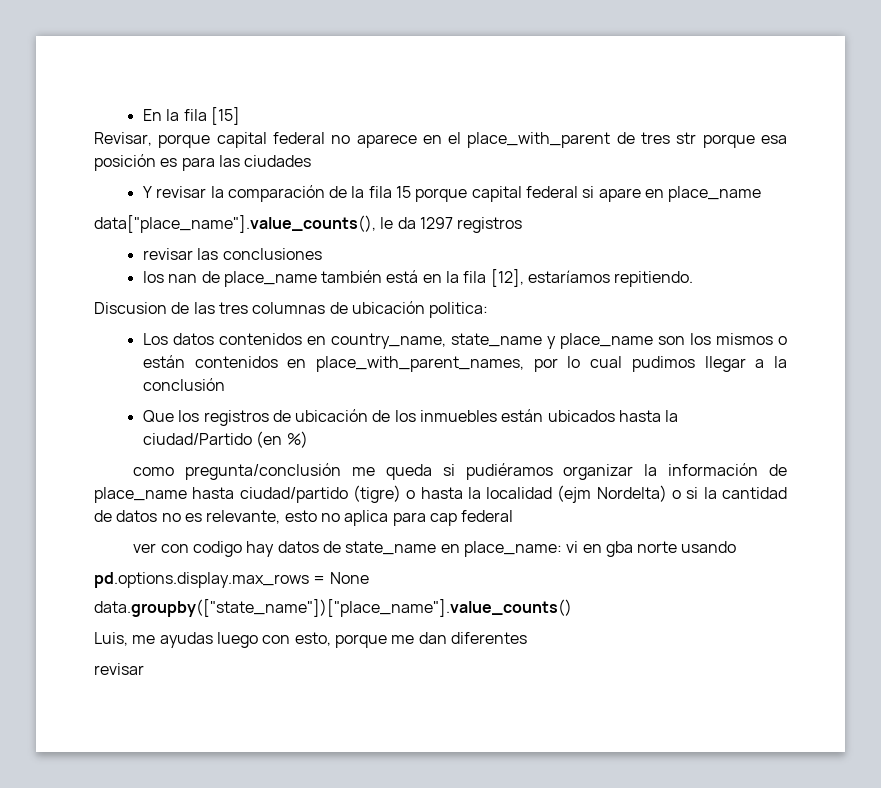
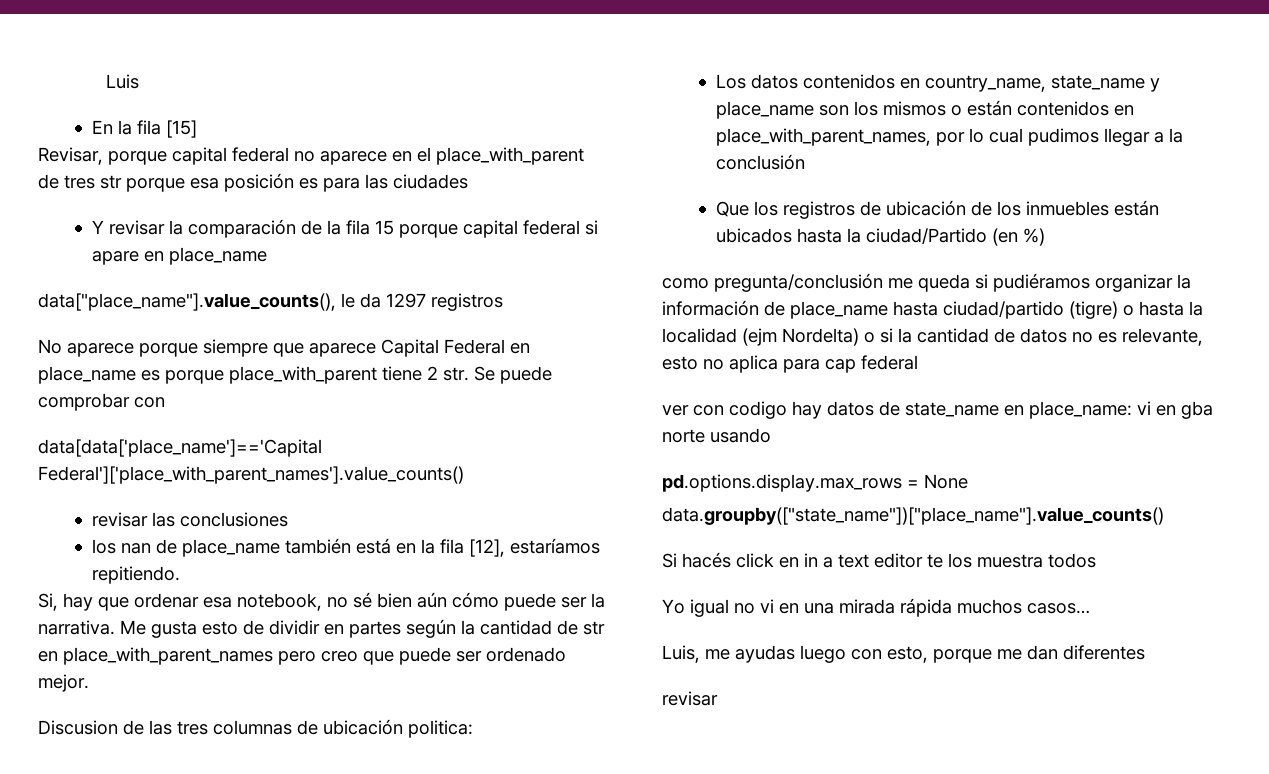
(142, 115) none -> [105,74,139,89] Luis //
(523, 225) none -> [38,339,530,357] [38,366,552,384] [38,393,165,411] [38,439,322,457] [38,466,464,484] // No aparece porque siempre que aparece Capital Federal en place_name es porque place_with_parent tiene 2 str. Se puede comprobar con // data[data['place_name']=='Capital Federal']['place_with_parent_names'].value_counts()
(694, 279) none -> [38,592,605,611] [38,619,605,638] [38,647,566,665] [38,674,89,692] // Si, hay que ordenar esa notebook, no sé bien aún cómo puede ser la narrativa. Me gusta esto de dividir en partes según la cantidad de str en place_with_parent_names pero creo que puede ser ordenado mejor.
(572, 608) none -> [662,552,1096,568] [662,598,1090,617] // Si hacés click en in a text editor te los muestra todos // Yo igual no vi en una mirada rápida muchos casos…

